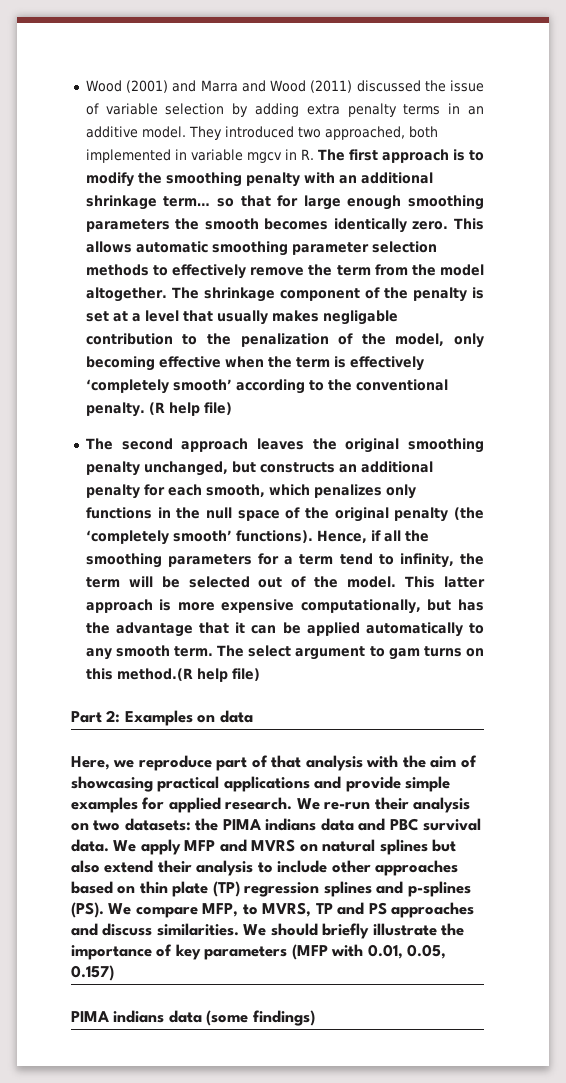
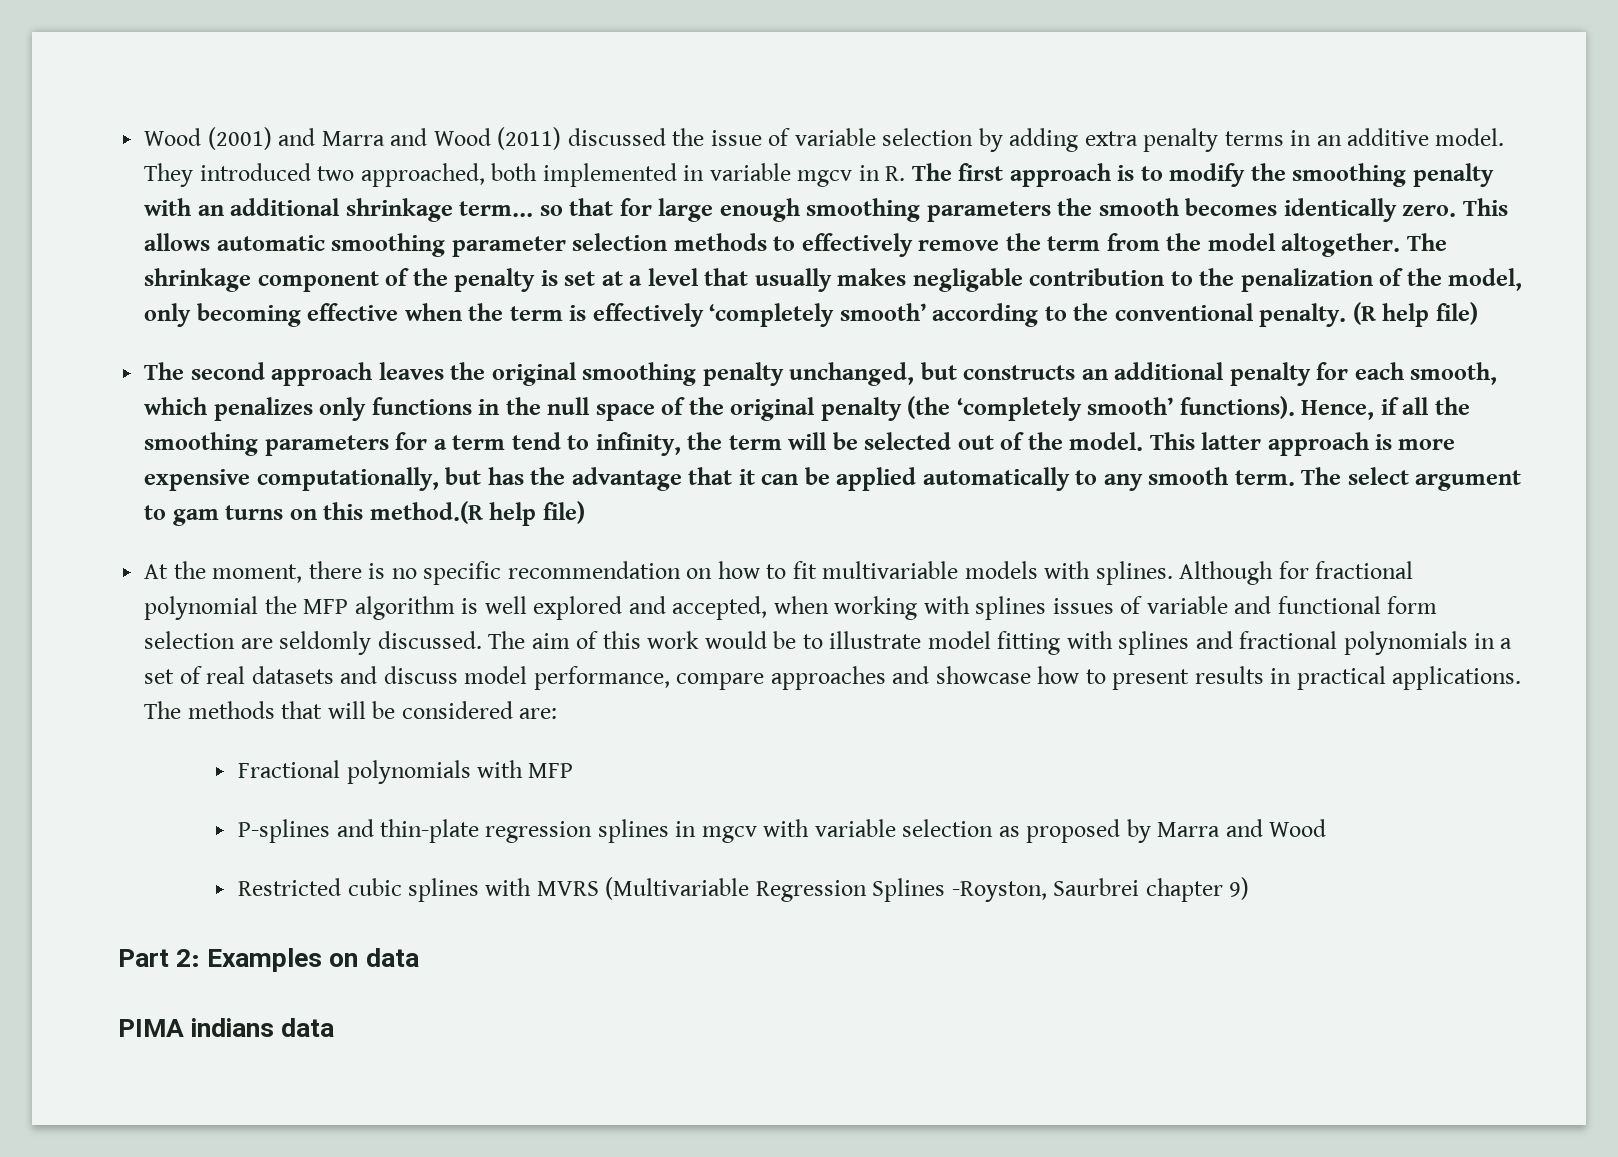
(260, 674) none -> [144,561,1414,585] [144,596,1438,620] [144,631,1513,655] [144,666,1522,690] [144,701,558,719] [238,760,574,784] [238,819,1327,843] [238,877,1250,902] // At the moment, there is no specific recommendation on how to fit multivariable models with splines. Although for fractional polynomial the MFP algorithm is well explored and accepted, when working with splines issues of variable and functional form selection are seldomly discussed. The aim of this work would be to illustrate model fitting with splines and fractional polynomials in a set of real datasets and discuss model performance, compare approaches and showcase how to present results in practical applications. The methods that will be considered are: // Fractional polynomials with MFP // P-splines and thin-plate regression splines in mgcv with variable selection as proposed by Marra and Wood // Restricted cubic splines with MVRS (Multivariable Regression Splines -Royston, Saurbrei chapter 9)
[71,755,477,771] [71,776,451,792] [71,797,471,813] [71,818,482,831] [71,839,457,855] [71,860,459,876] [71,881,471,897] [71,902,475,918] [71,923,465,939] [71,944,447,960] [71,965,114,981] [71,1010,315,1026] Here, we reproduce part of that analysis with the aim of showcasing practical applications and provide simple examples for applied research. We re-run their analysis on two datasets: the PIMA indians data and PBC survival data. We apply MFP and MVRS on natural splines but also extend their analysis to include other approaches based on thin plate (TP) regression splines and p-splines (PS). We compare MFP, to MVRS, TP and PS approaches and discuss similarities. We should briefly illustrate the importance of key parameters (MFP with 0.01, 0.05, 0.157) // PIMA indians data (some findings) -> [118,1018,335,1037] PIMA indians data

